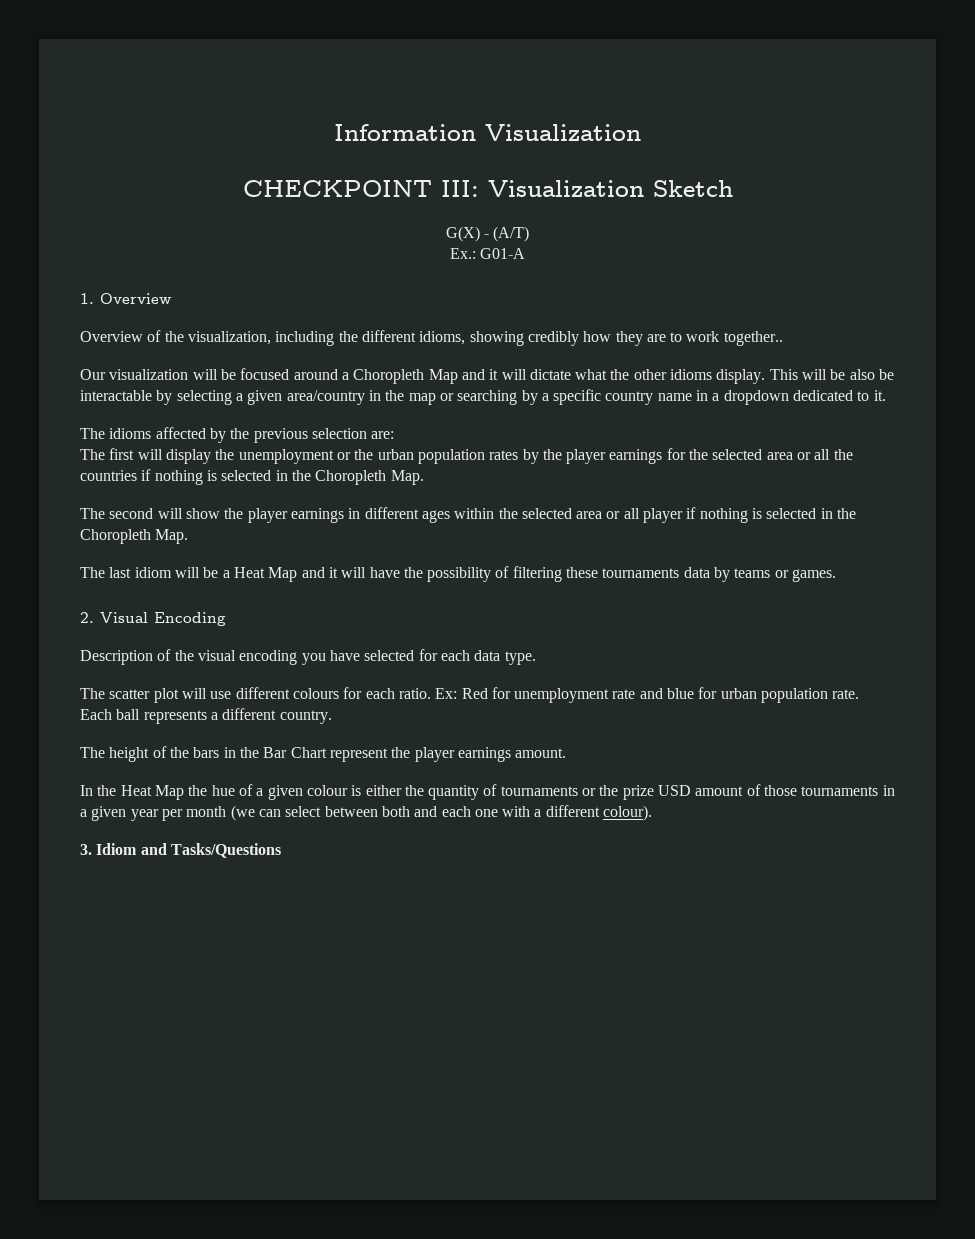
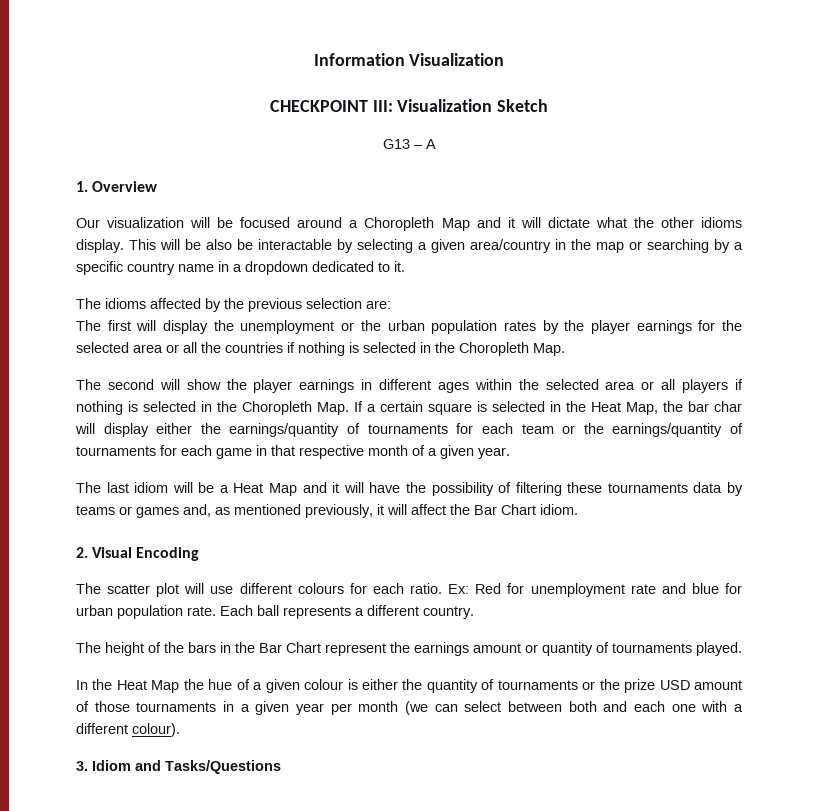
[445,226,530,242] [449,248,526,259] [80,293,172,304] [80,330,783,346] G(X) - (A/T) // Ex.: G01-A // 1. Overview // Overview of the visualization, including the different idioms, showing credibly how they are to work together.. -> [382,139,436,149] [76,181,158,192] G13 – A // 1. Overview
[643,507,857,523] [80,529,189,544] player if nothing is selected in the Choropleth Map. -> [682,379,743,393] [76,401,742,415] [75,423,744,437] [76,445,510,459] players if nothing is selected in the Choropleth Map. If a certain square is selected in the Heat Map, the bar char will display either the earnings/quantity of tournaments for each team or the earnings/quantity of tournaments for each game in that respective month of a given year.
[792,569,837,582] [80,612,226,626] [80,649,536,665] games. // 2. Visual Encoding // Description of the visual encoding you have selected for each data type. -> [136,504,578,518] [76,547,200,561] games and, as mentioned previously, it will affect the Bar Chart idiom. // 2. Visual Encoding
[414,747,567,762] player earnings amount. -> [414,642,742,656] earnings amount or quantity of tournaments played.

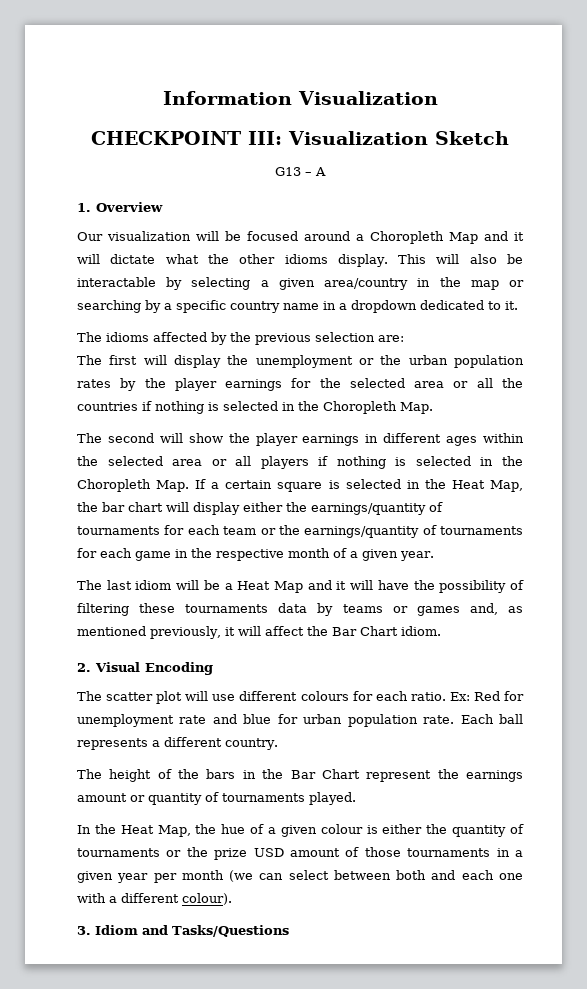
[185,239,201,250] be -> (460, 259) none
[714,401,742,412] char -> [128,502,163,512] chart
[271,445,295,456] that -> [191,548,212,558] the
[151,680,180,693] Map -> [157,825,191,837] Map,

